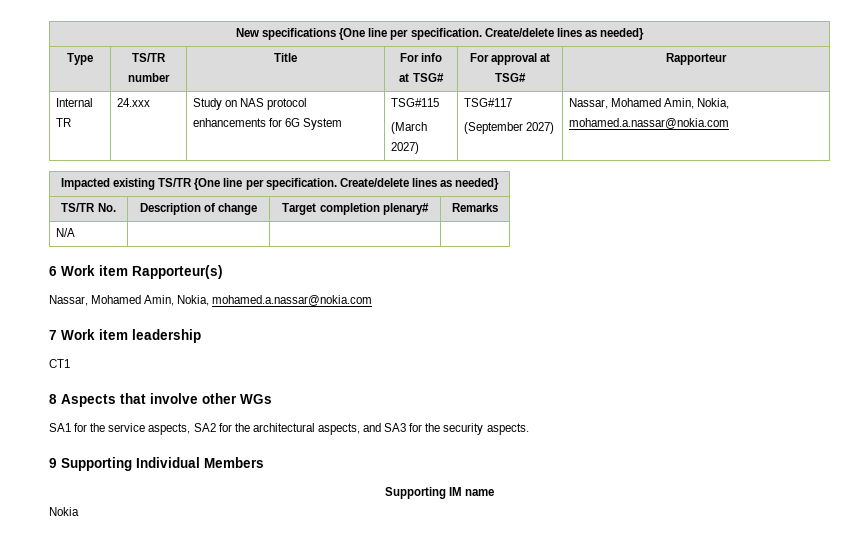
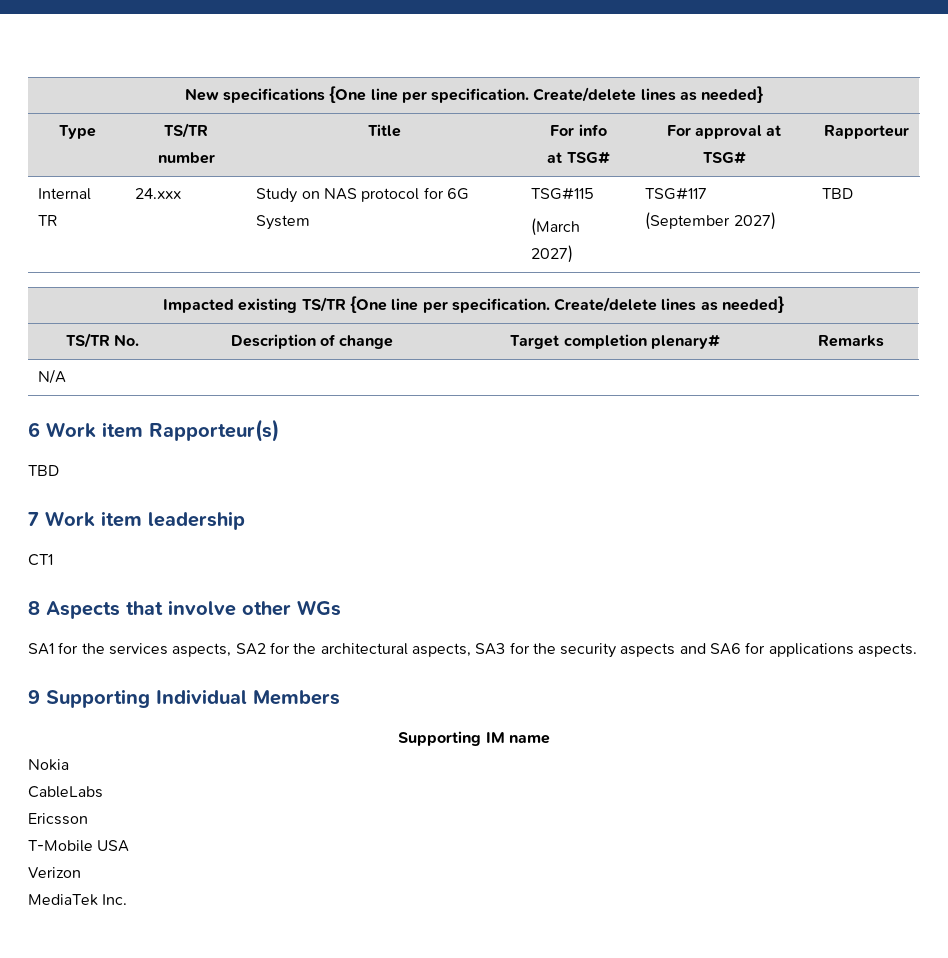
[192,118,266,127] enhancements -> (420, 195) none
[568,98,730,109] [568,118,729,129] Nassar, Mohamed Amin, Nokia, mohamed.a.nassar@nokia.com -> [822,188,854,199] TBD
[49,295,373,306] Nassar, Mohamed Amin, Nokia, mohamed.a.nassar@nokia.com -> [28,465,59,476] TBD
[108,423,146,432] service -> [108,643,168,655] services
[363,423,382,432] and -> (471, 650) none
(484, 429) none -> [620,642,854,657] aspects and SA6 for applications
(79, 511) none -> [28,786,103,798] [28,813,88,825] [28,840,130,852] [28,867,81,878] [28,894,128,906] // CableLabs // Ericsson // T-Mobile USA // Verizon // MediaTek Inc.

